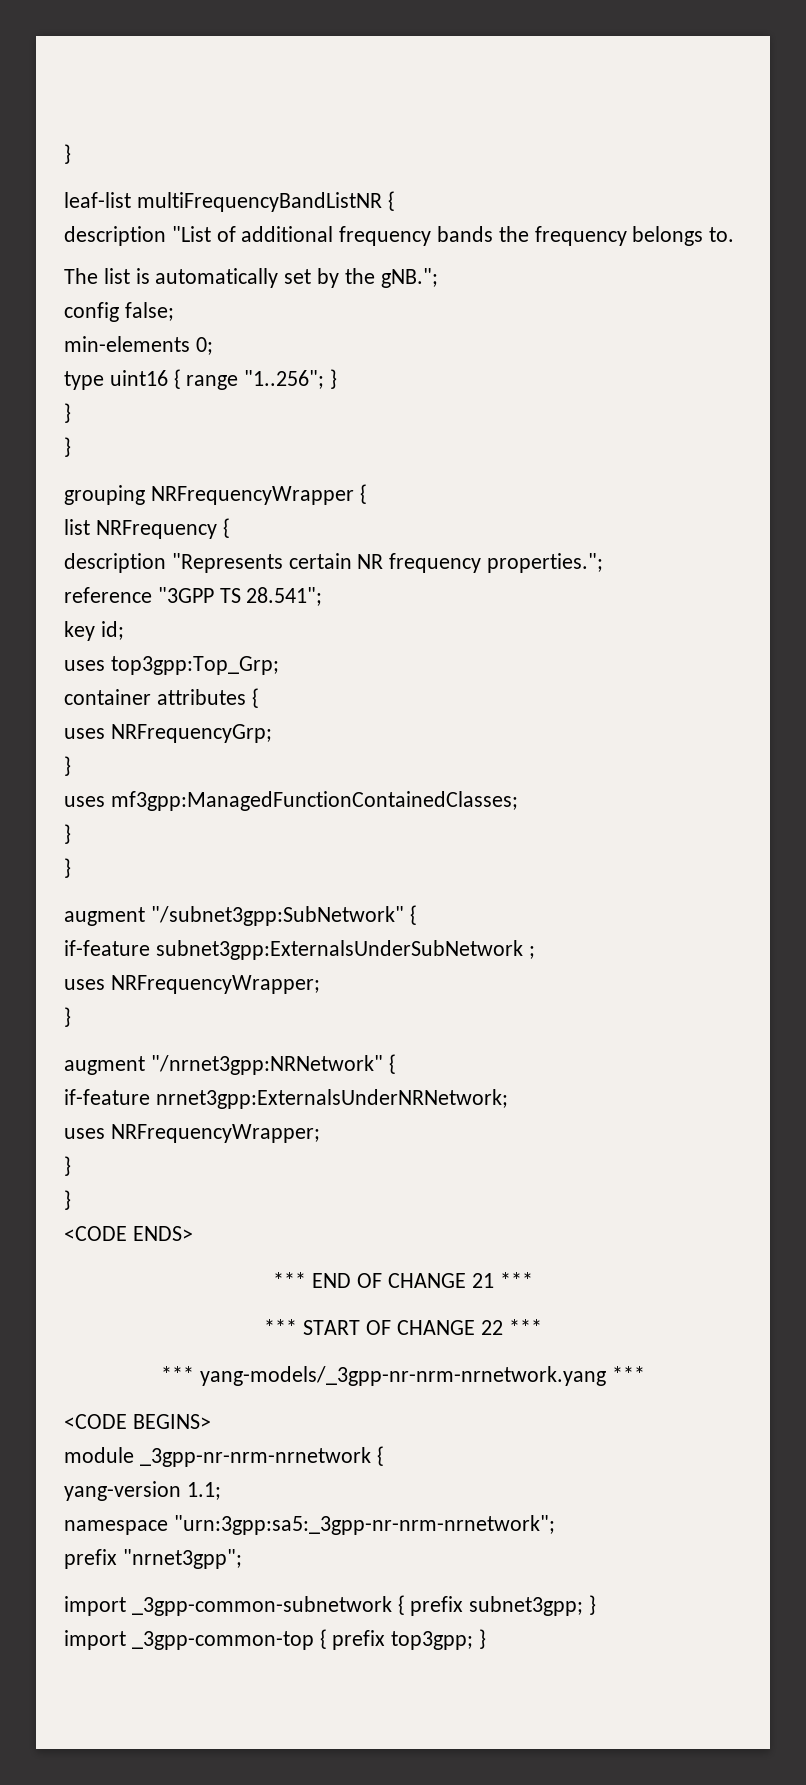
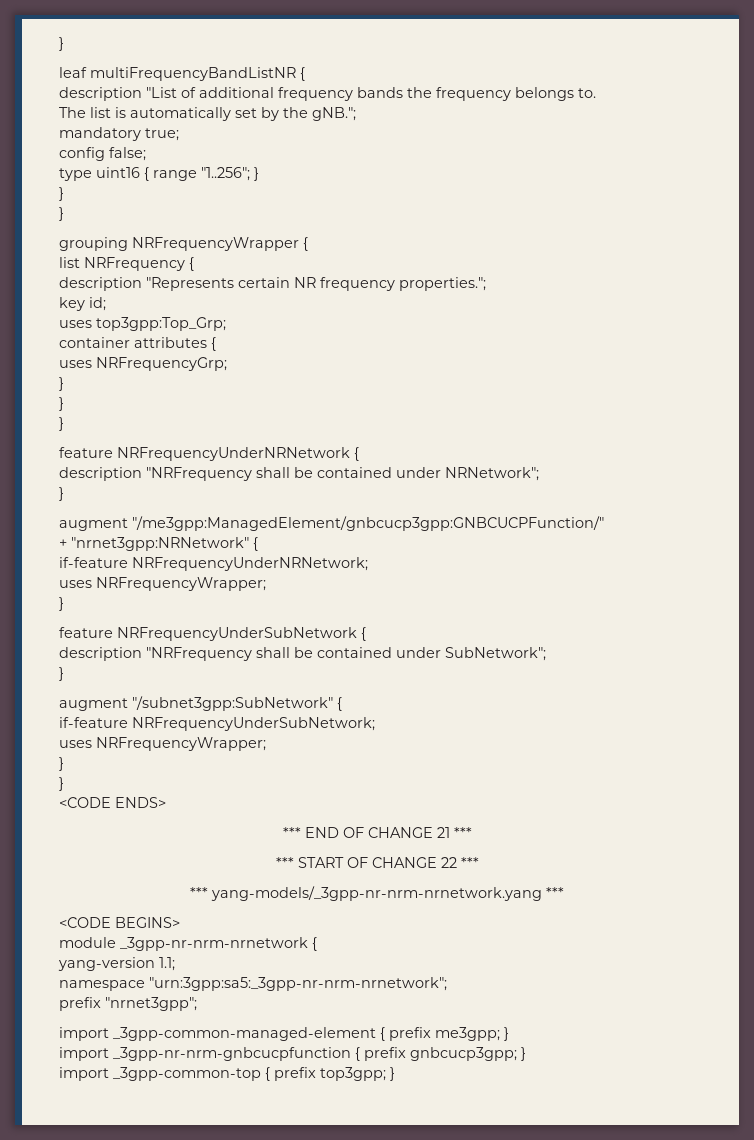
[64,144,71,164] [64,192,131,208] } // leaf-list -> [59,37,64,51] [59,67,87,78] } // leaf
(438, 278) none -> [59,127,179,141] // mandatory true;
[64,336,213,355] // min-elements 0; -> (146, 154) none
[64,587,323,606] // reference "3GPP TS 28.541"; -> (486, 284) none
[64,791,518,811] [64,824,71,844] uses mf3gpp:ManagedFunctionContainedClasses; // } -> [59,397,64,411] [59,417,64,431] [59,447,359,461] [59,467,539,481] [59,487,64,501] [59,516,604,531] [59,537,258,551] [59,557,368,571] [59,577,266,591] [59,597,64,611] [59,627,366,641] [59,647,546,661] } // } // feature NRFrequencyUnderNRNetwork { // description "NRFrequency shall be contained under NRNetwork"; // } // augment "/me3gpp:ManagedElement/gnbcucp3gpp:GNBCUCPFunction/" // + "nrnet3gpp:NRNetwork" { // if-feature NRFrequencyUnderNRNetwork; // uses NRFrequencyWrapper; // } // feature NRFrequencyUnderSubNetwork { // description "NRFrequency shall be contained under SubNetwork";
[155,940,535,960] [64,975,320,994] [64,1007,71,1027] [64,1054,396,1075] [64,1089,508,1109] subnet3gpp:ExternalsUnderSubNetwork ; // uses NRFrequencyWrapper; // } // augment "/nrnet3gpp:NRNetwork" { // if-feature nrnet3gpp:ExternalsUnderNRNetwork; -> [132,717,375,731] NRFrequencyUnderSubNetwork;
[131,1595,584,1616] _3gpp-common-subnetwork { prefix subnet3gpp; -> [113,1027,509,1041] [59,1047,517,1061] _3gpp-common-managed-element { prefix me3gpp; } // import _3gpp-nr-nrm-gnbcucpfunction { prefix gnbcucp3gpp;

